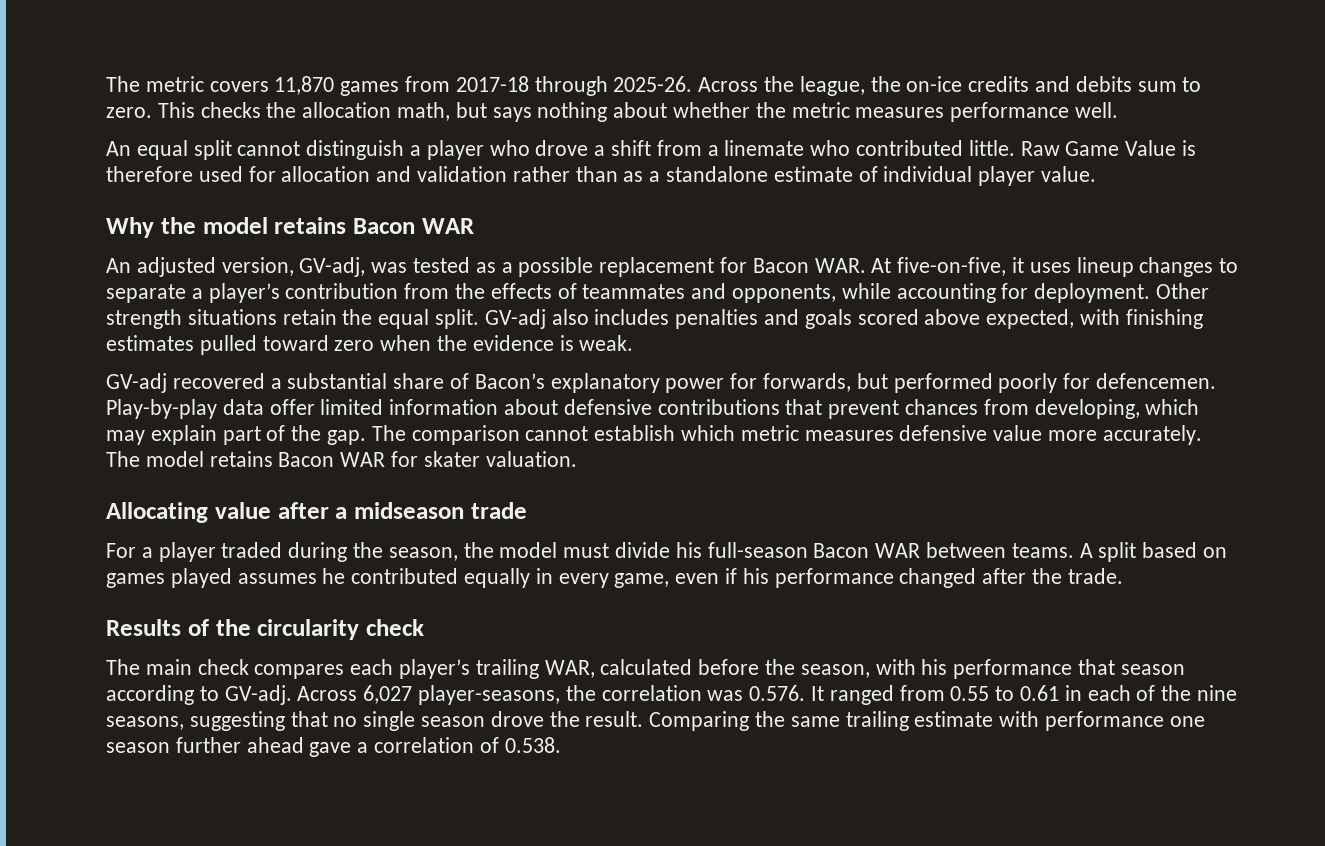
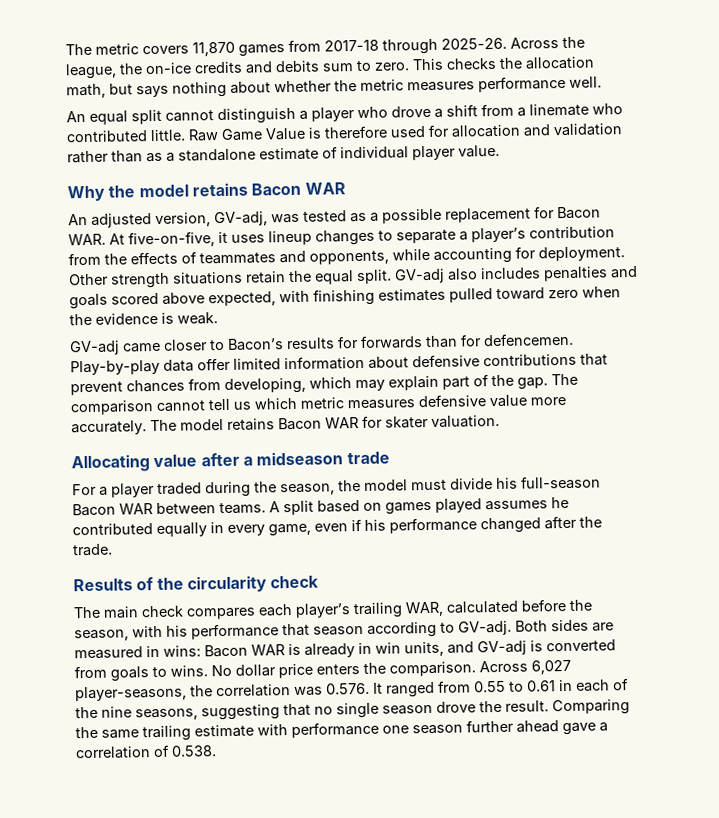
[172,373,1058,393] recovered a substantial share of Bacon’s explanatory power for forwards, but performed poorly -> [123,335,458,353] came closer to Bacon’s results for forwards than
[594,425,676,441] establish -> [208,398,251,411] tell us
(292, 695) none -> [515,619,614,632] [74,639,616,660] [74,661,476,682] Both sides are measured in wins: Bacon WAR is already in win units, and GV-adj is converted from goals to wins. No dollar price enters the comparison.

